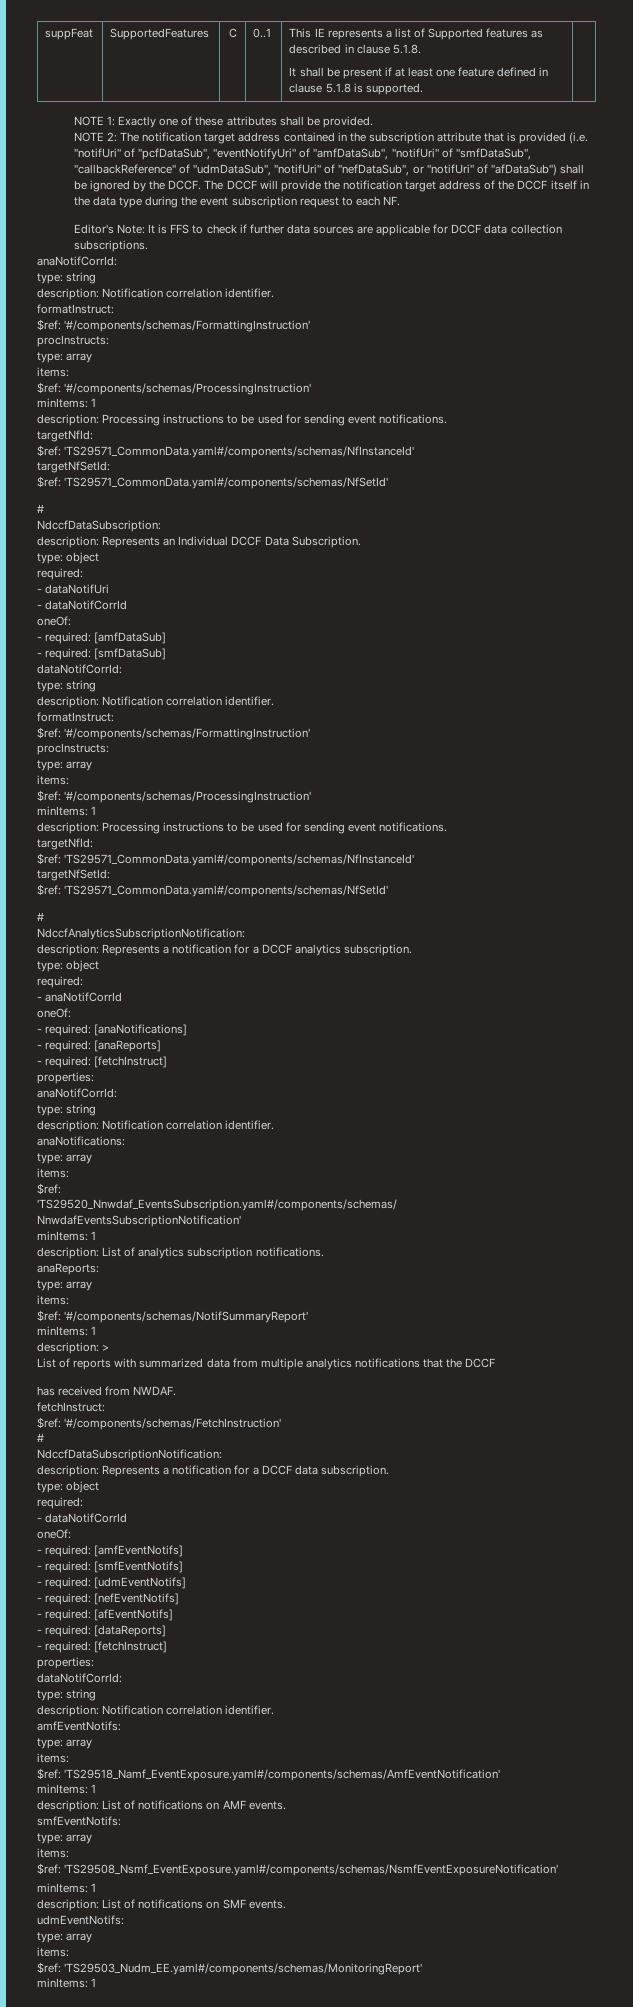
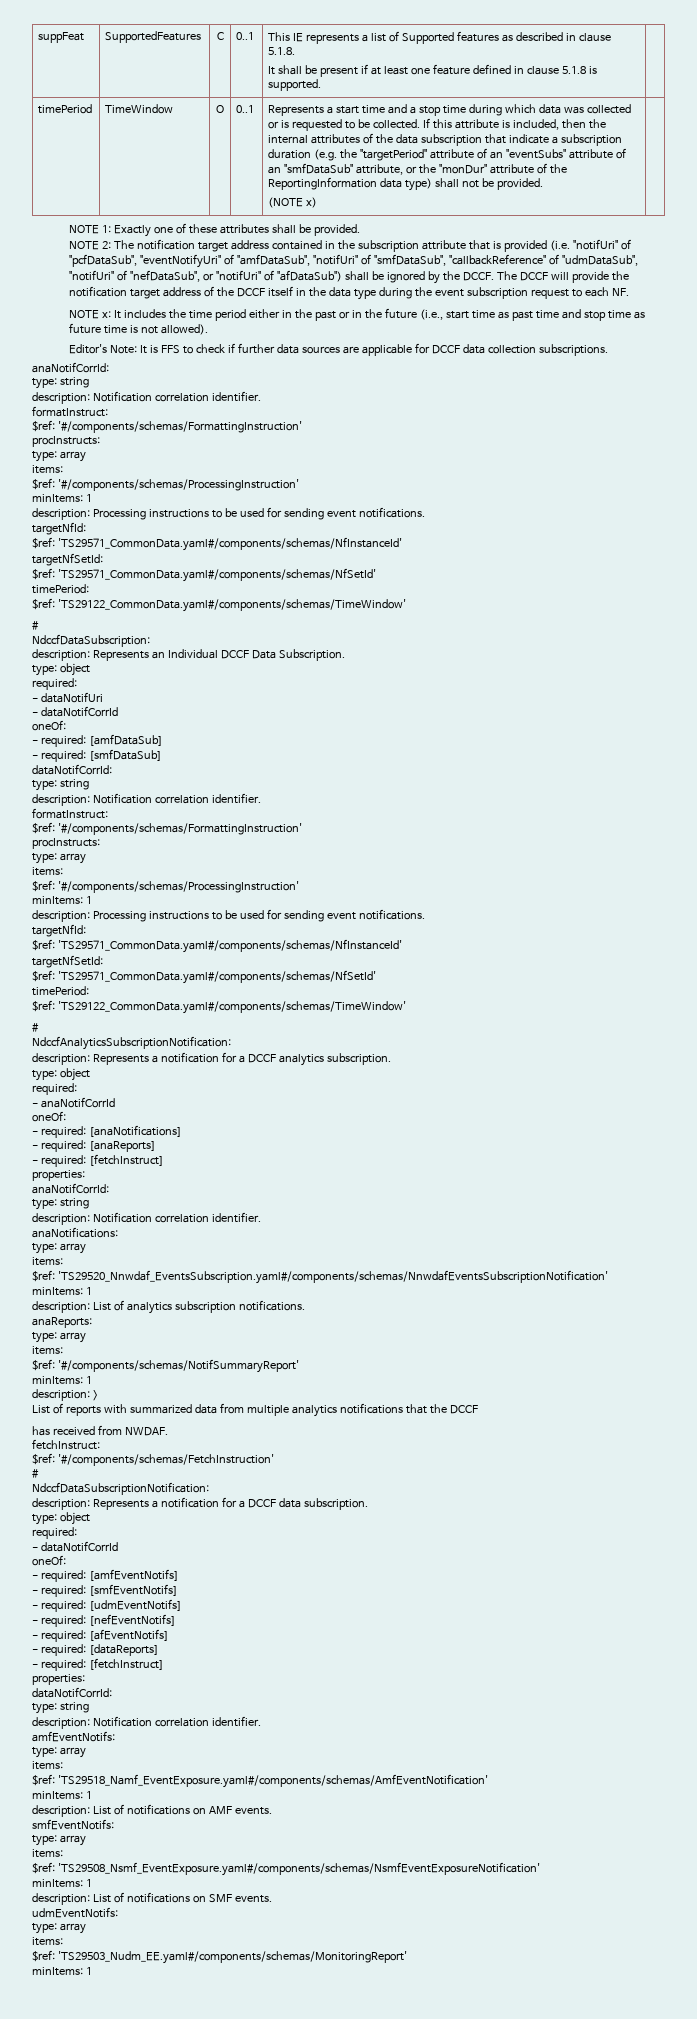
(423, 89) none -> [38,104,93,114] [105,104,174,114] [216,105,224,113] [236,105,255,113] [268,104,631,116] [268,118,606,131] [268,133,623,146] [268,148,627,161] [268,163,568,175] [268,177,544,191] [268,197,318,208] // timePeriod | TimeWindow | O | 0..1 | Represents a start time and a stop time during which data was collected or is requested to be collected. If this attribute is included, then the internal attributes of the data subscription that indicate a subscription duration (e.g. the "targetPeriod" attribute of an "eventSubs" attribute of an "smfDataSub" attribute, or the "monDur" attribute of the ReportingInformation data type) shall not be provided. // (NOTE x) |
(400, 201) none -> [69,308,645,321] [69,323,209,335] // NOTE x: It includes the time period either in the past or in the future (i.e., start time as past time and stop time as future time is not allowed).
(389, 483) none -> [32,584,89,594] [32,598,406,612] // timePeriod: // $ref: 'TS29122_CommonData.yaml#/components/schemas/TimeWindow'
(389, 891) none -> [32,986,89,996] [32,1000,406,1014] // timePeriod: // $ref: 'TS29122_CommonData.yaml#/components/schemas/TimeWindow'

